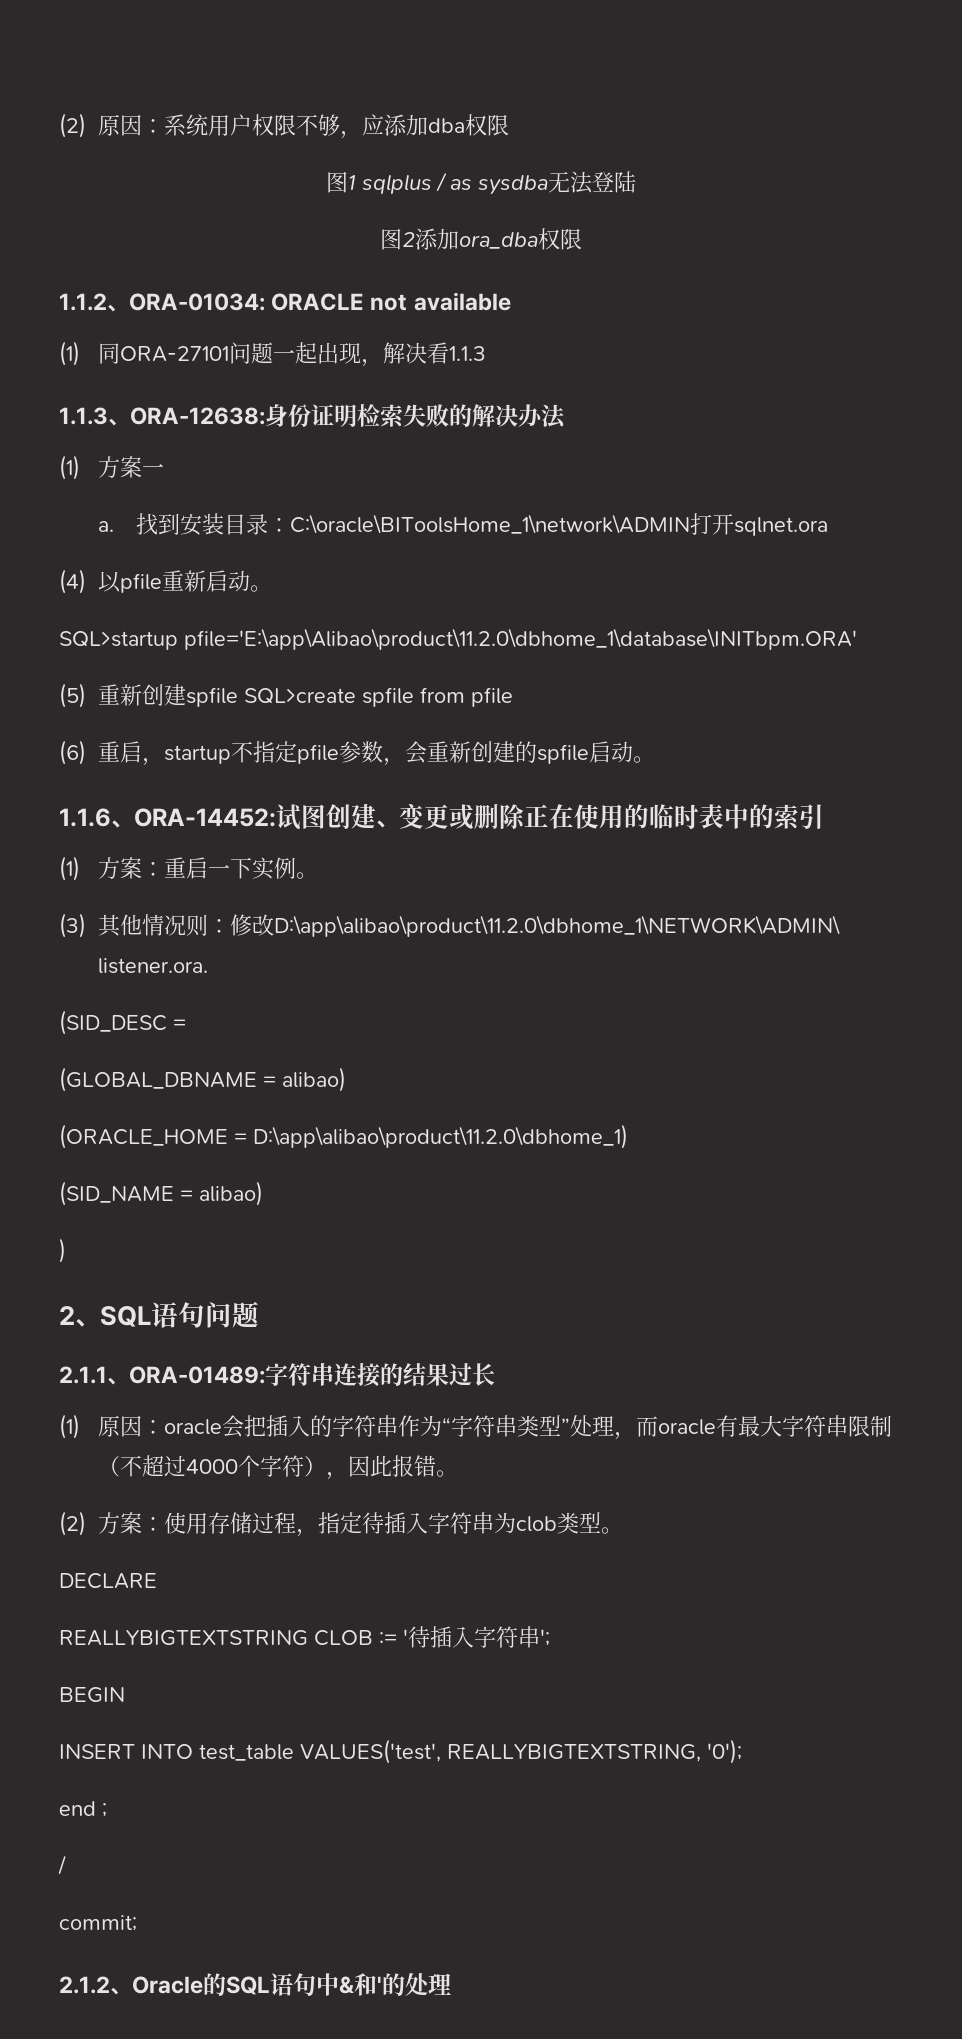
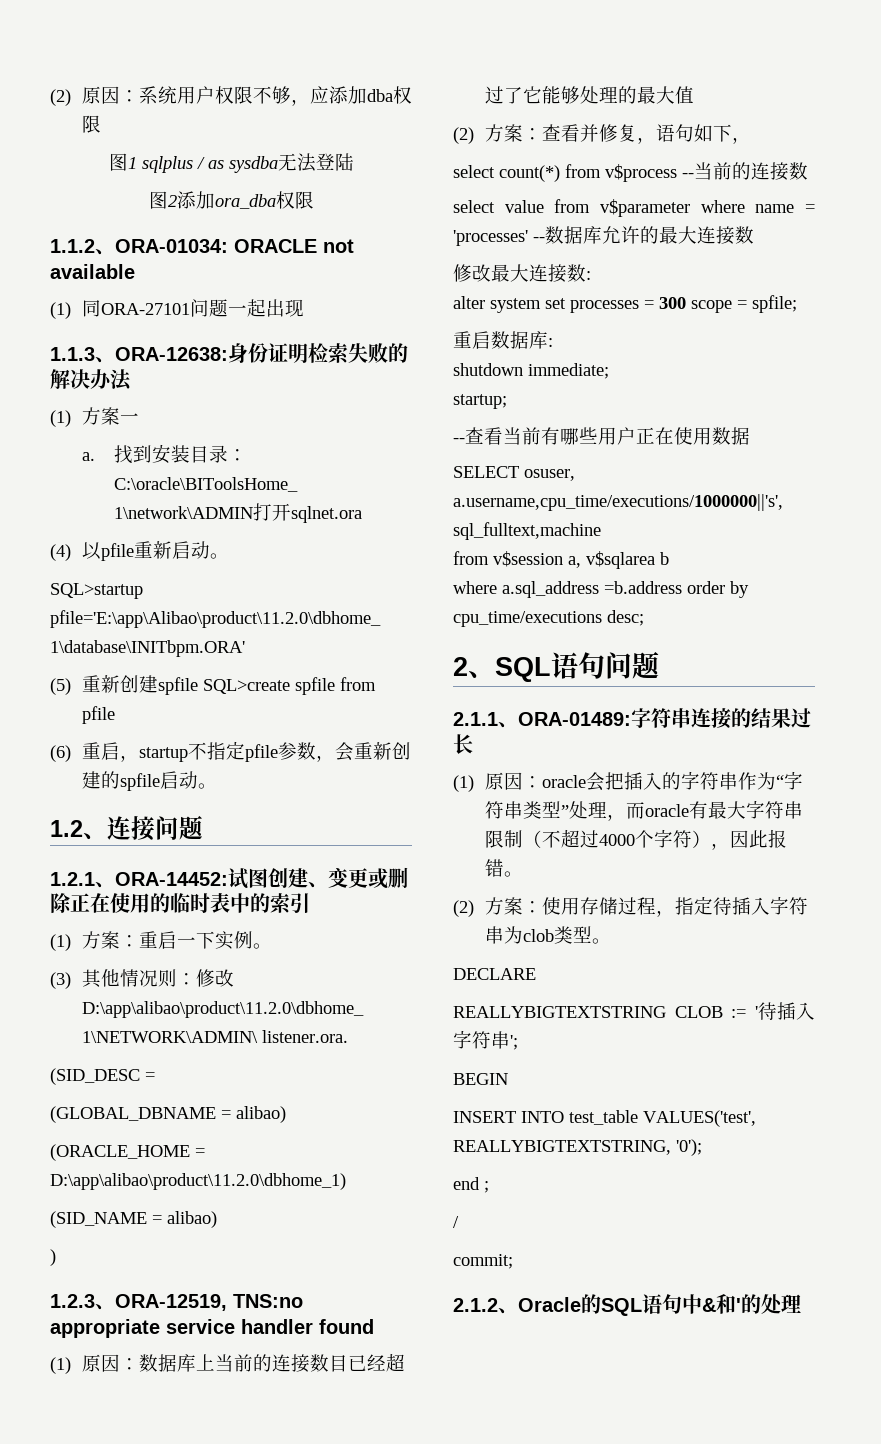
[360,342,486,367] ，解决看1.1.3 -> (304, 308) none
[59,808,111,827] 1.1.6 -> [50,815,203,841] [50,872,95,886] 1.2、连接问题 // 1.2.1
(66, 1250) none -> [50,1294,303,1311] [50,1319,374,1338] [50,1353,405,1374] [484,86,694,104] [453,124,751,144] [453,162,808,182] [453,199,815,217] [453,226,754,246] [453,264,591,283] [453,295,797,313] [453,331,553,349] [453,363,609,379] [453,394,507,409] [453,427,750,445] [453,466,575,481] [453,494,783,511] [453,522,601,540] [453,551,669,569] [453,581,749,598] [453,610,644,627] // 1.2.3、ORA-12519, TNS:no appropriate service handler found // (1)原因：数据库上当前的连接数目已经超过了它能够处理的最大值 // (2)方案：查看并修复，语句如下， // select count(*) from v$process --当前的连接数 // select value from v$parameter where name = 'processes' --数据库允许的最大连接数 // 修改最大连接数: // alter system set processes = 300 scope = spfile; // 重启数据库: // shutdown immediate; // startup; // --查看当前有哪些用户正在使用数据 // SELECT osuser, a.username,cpu_time/executions/1000000||'s', sql_fulltext,machine // from v$session a, v$sqlarea b // where a.sql_address =b.address order by cpu_time/executions desc;

